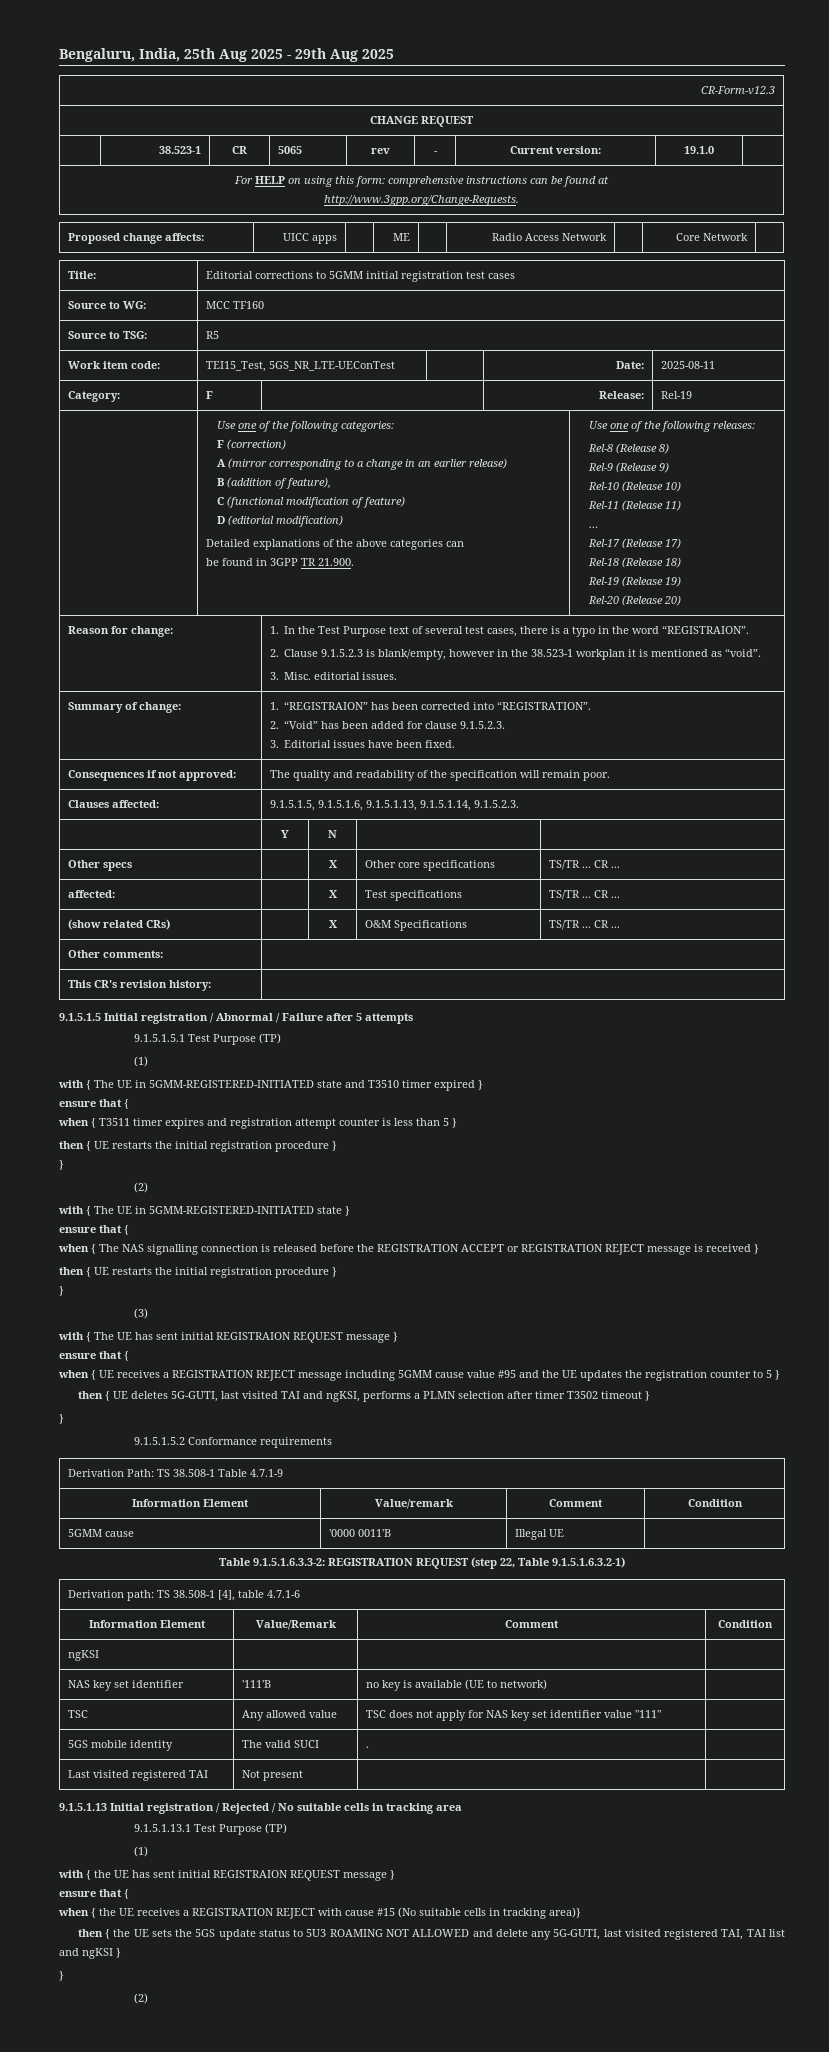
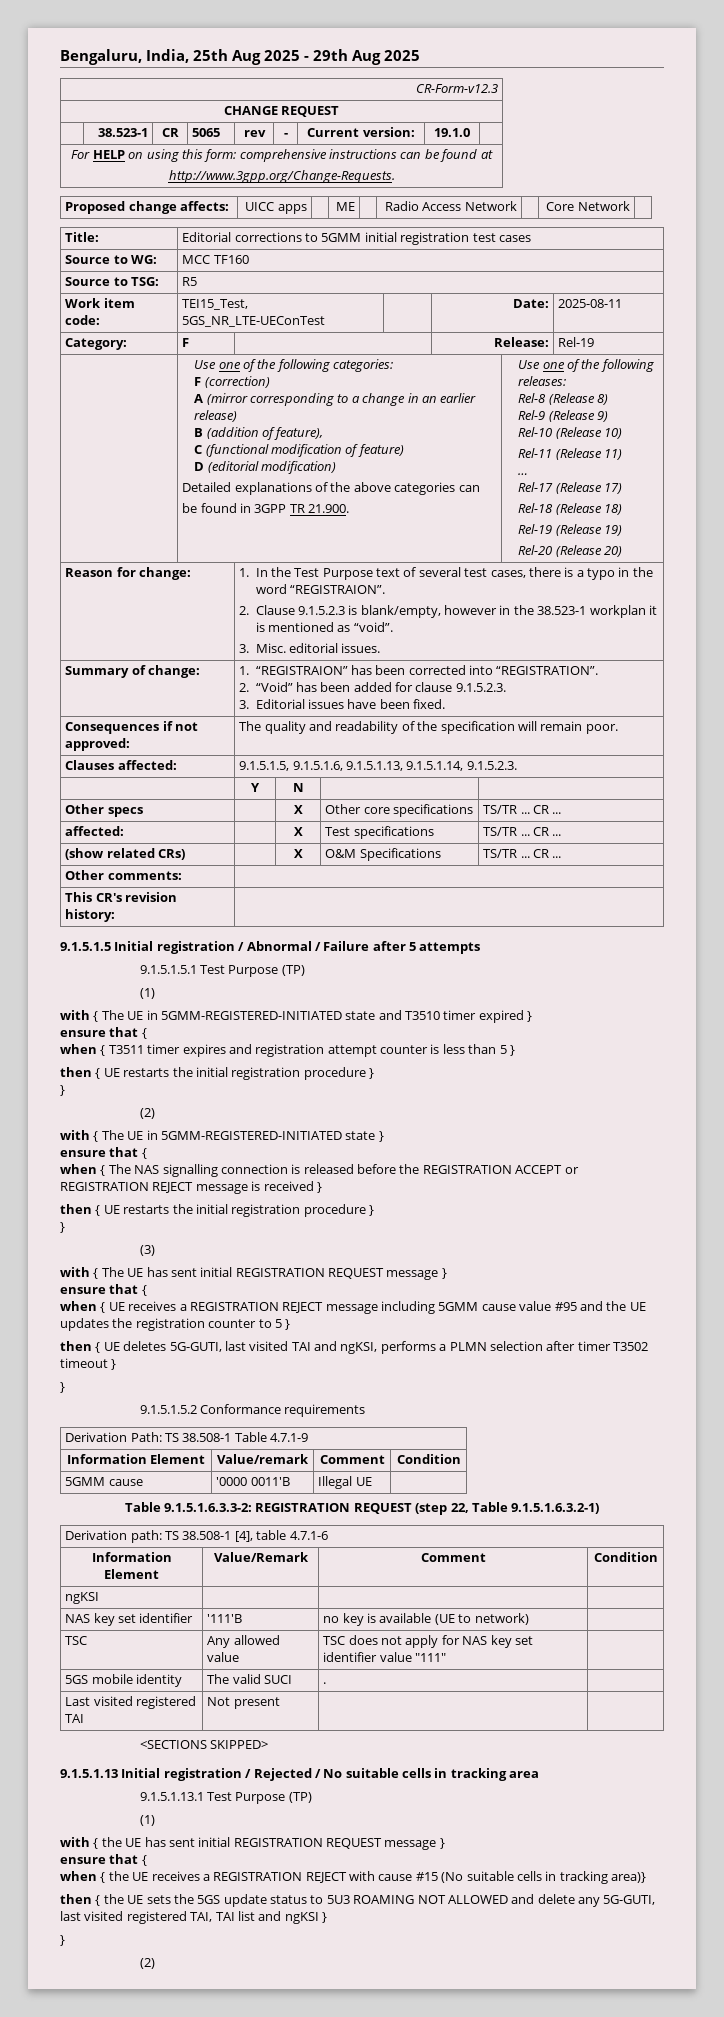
[216,1332,291,1340] REGISTRAION -> [235,1268,325,1277] REGISTRATION
(303, 1775) none -> [139,1740,268,1749] // <SECTIONS SKIPPED>
[213,1870,288,1878] REGISTRAION -> [233,1838,323,1847] REGISTRATION

